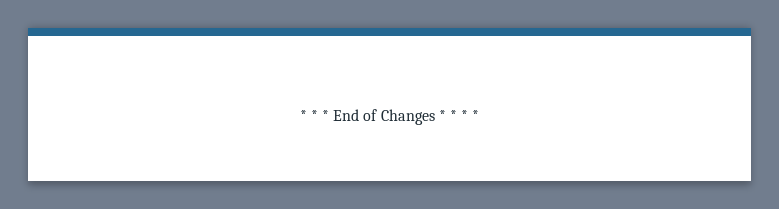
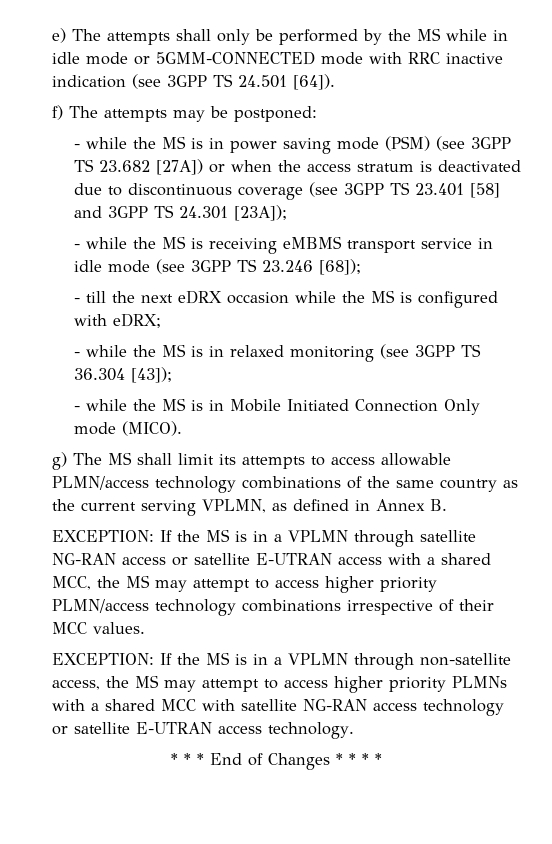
(299, 115) none -> [51,28,508,45] [51,51,503,65] [51,74,335,90] [51,105,317,122] [73,136,511,154] [73,159,521,175] [73,182,500,200] [73,205,287,221] [73,236,493,254] [73,259,361,275] [73,290,498,308] [73,313,161,328] [73,344,481,362] [73,367,172,383] [73,398,480,415] [73,421,182,436] [51,452,451,470] [51,476,518,493] [51,499,447,516] [51,529,476,547] [51,553,491,566] [51,575,437,593] [51,599,494,616] [51,622,145,634] [51,652,511,670] [51,675,507,693] [51,699,504,716] [51,722,354,739] e) The attempts shall only be performed by the MS while in idle mode or 5GMM-CONNECTED mode with RRC inactive indication (see 3GPP TS 24.501 [64]). // f) The attempts may be postponed: // - while the MS is in power saving mode (PSM) (see 3GPP TS 23.682 [27A]) or when the access stratum is deactivated due to discontinuous coverage (see 3GPP TS 23.401 [58] and 3GPP TS 24.301 [23A]); // - while the MS is receiving eMBMS transport service in idle mode (see 3GPP TS 23.246 [68]); // - till the next eDRX occasion while the MS is configured with eDRX; // - while the MS is in relaxed monitoring (see 3GPP TS 36.304 [43]); // - while the MS is in Mobile Initiated Connection Only mode (MICO). // g) The MS shall limit its attempts to access allowable PLMN/access technology combinations of the same country as the current serving VPLMN, as defined in Annex B. // EXCEPTION: If the MS is in a VPLMN through satellite NG-RAN access or satellite E-UTRAN access with a shared MCC, the MS may attempt to access higher priority PLMN/access technology combinations irrespective of their MCC values. // EXCEPTION: If the MS is in a VPLMN through non-satellite access, the MS may attempt to access higher priority PLMNs with a shared MCC with satellite NG-RAN access technology or satellite E-UTRAN access technology. //

